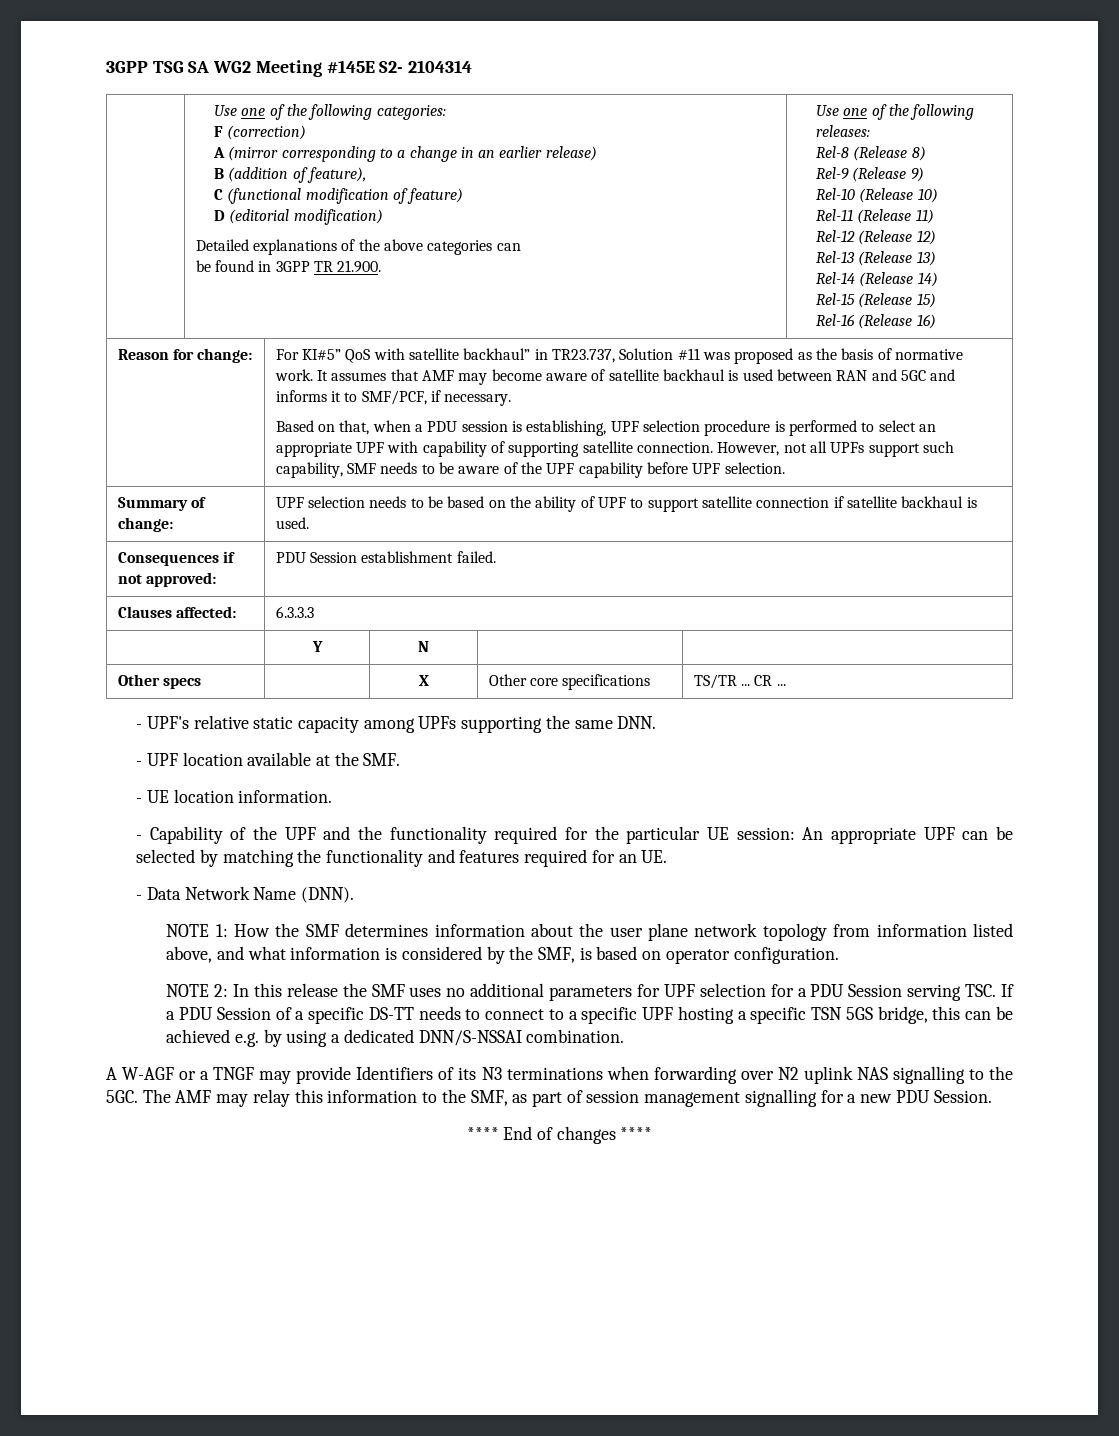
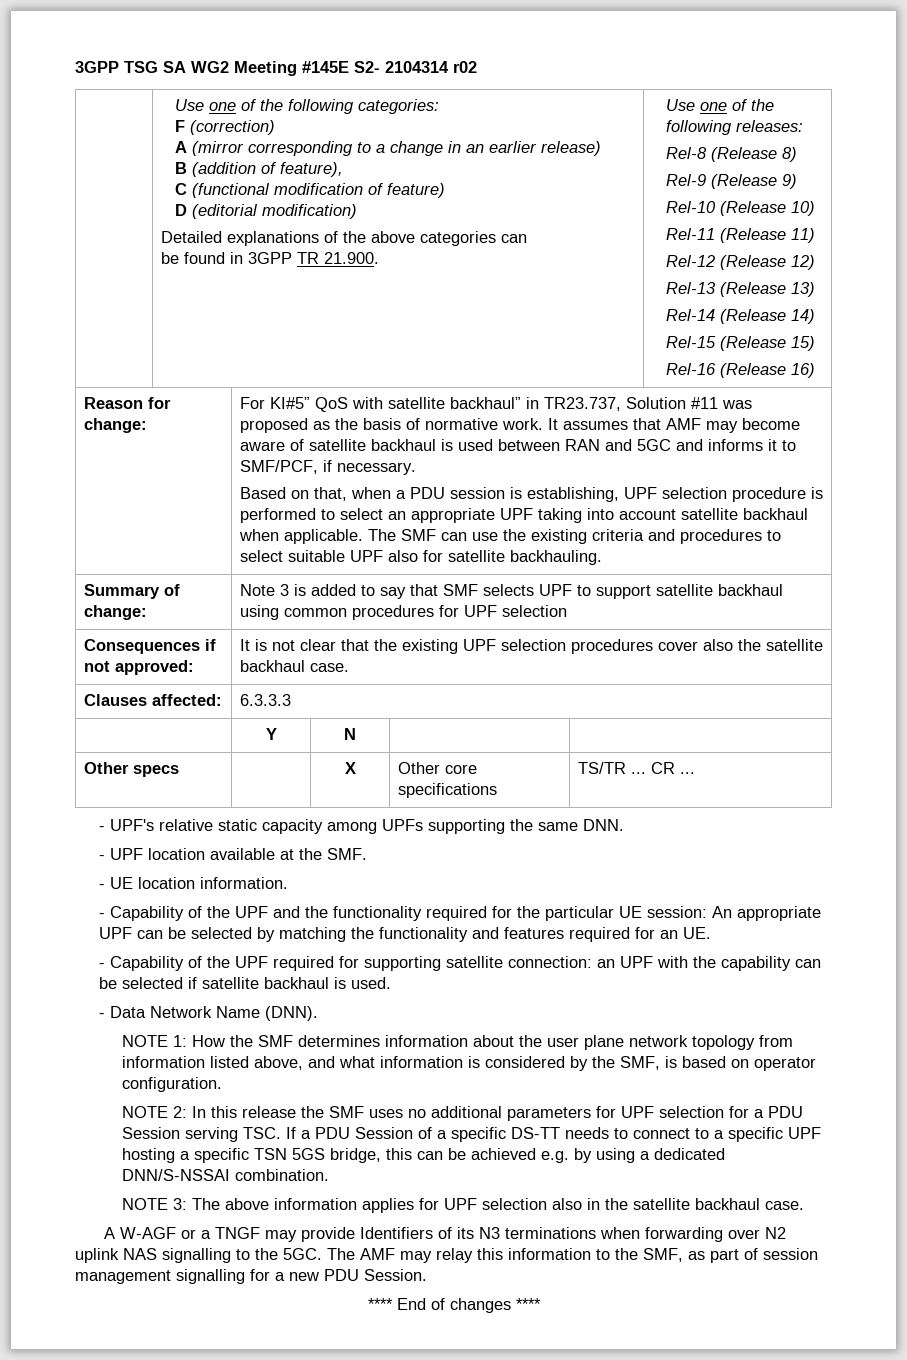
(473, 66) none -> [453,61,477,73] r02
[387,441,955,457] [275,462,785,478] [117,497,207,511] [117,517,173,532] [275,496,977,512] [275,517,309,529] [117,551,236,566] [117,572,217,587] [275,551,496,563] with capability of supporting satellite connection. However, not all UPFs support such capability, SMF needs to be aware of the UPF capability before UPF selection. // Summary of change: | UPF selection needs to be based on the ability of UPF to support satellite connection if satellite backhaul is used. // Consequences if not approved: | PDU Session establishment failed. -> [537,508,808,523] [238,529,781,544] [239,550,602,565] [83,584,180,599] [83,605,147,620] [239,584,783,599] [239,605,567,620] [83,639,216,654] [83,660,194,675] [239,639,823,654] [239,660,349,672] taking into account satellite backhaul when applicable. The SMF can use the existing criteria and procedures to select suitable UPF also for satellite backhauling. // Summary of change: | Note 3 is added to say that SMF selects UPF to support satellite backhaul using common procedures for UPF selection // Consequences if not approved: | It is not clear that the existing UPF selection procedures cover also the satellite backhaul case.
(668, 856) none -> [98,956,821,971] [98,977,391,989] // - Capability of the UPF required for supporting satellite connection: an UPF with the capability can be selected if satellite backhaul is used.
(625, 1036) none -> [122,1198,805,1213] // NOTE 3: The above information applies for UPF selection also in the satellite backhaul case.

